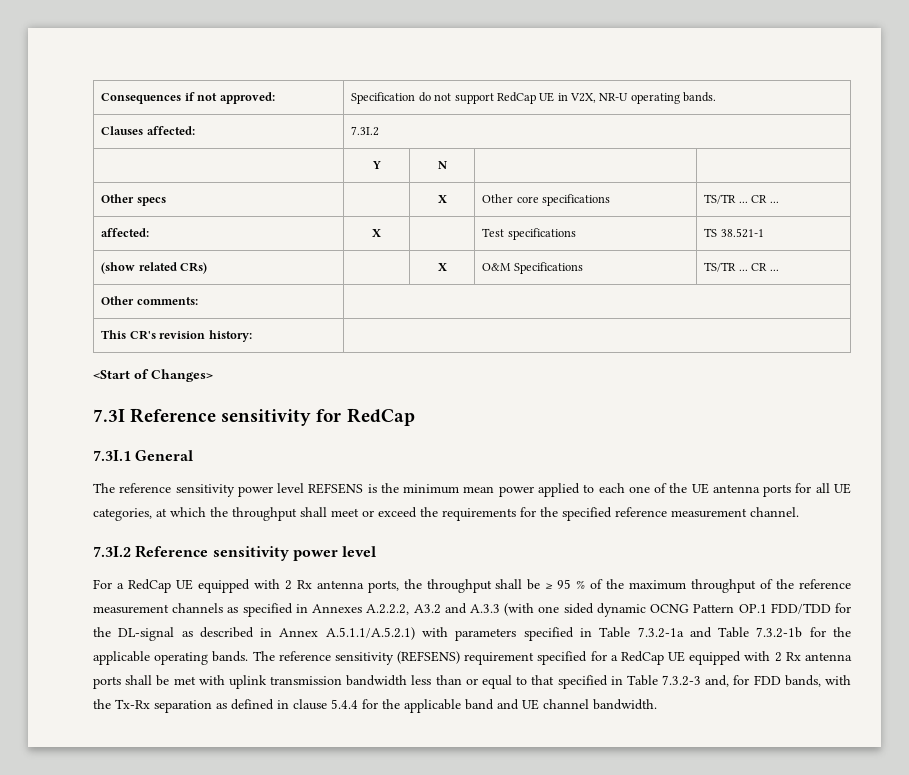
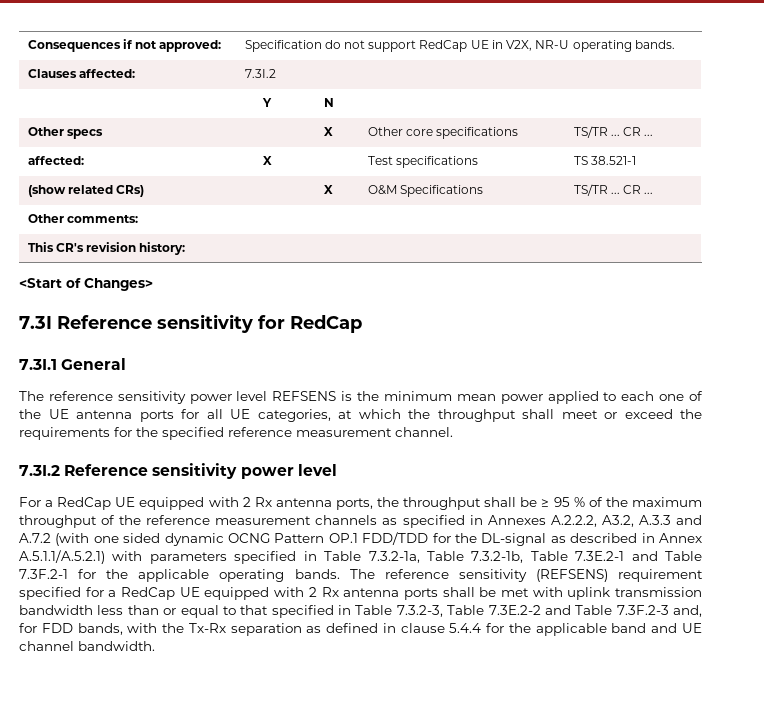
[413,603,501,614] A3.2 and A.3.3 -> [601,515,703,527] [19,533,51,543] A3.2, A.3.3 and A.7.2
[637,627,803,638] 7.3.2-1a and Table 7.3.2-1b -> [368,551,702,563] [19,569,68,579] 7.3.2-1a, Table 7.3.2-1b, Table 7.3E.2-1 and Table 7.3F.2-1
[662,675,702,686] 7.3.2-3 -> [396,605,669,617] 7.3.2-3, Table 7.3E.2-2 and Table 7.3F.2-3

